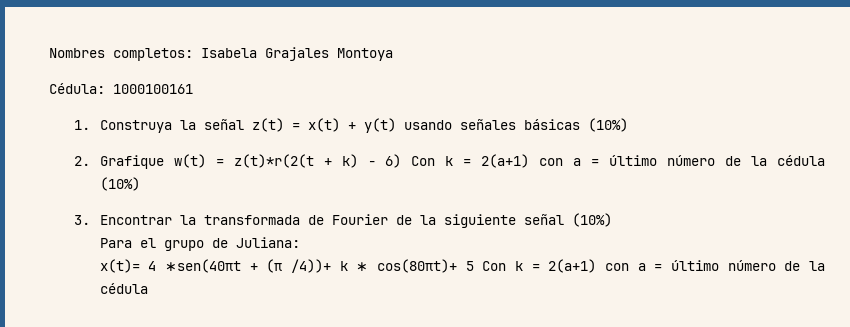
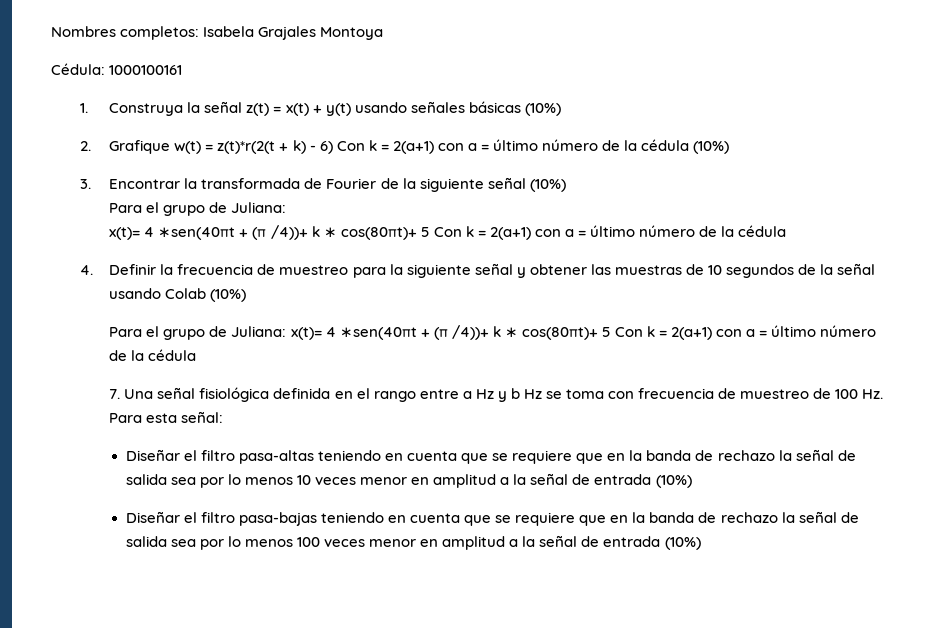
(148, 288) none -> [80,263,876,278] [109,288,247,302] [109,325,877,340] [109,349,197,361] [109,387,884,402] [109,411,224,423] [125,449,856,464] [125,473,692,488] [125,511,859,526] [125,535,701,550] // 4. Definir la frecuencia de muestreo para la siguiente señal y obtener las muestras de 10 segundos de la señal usando Colab (10%) // Para el grupo de Juliana: x(t)= 4 ∗sen(40πt + (π /4))+ k ∗ cos(80πt)+ 5 Con k = 2(a+1) con a = último número de la cédula // 7. Una señal fisiológica definida en el rango entre a Hz y b Hz se toma con frecuencia de muestreo de 100 Hz. Para esta señal: // Diseñar el filtro pasa-altas teniendo en cuenta que se requiere que en la banda de rechazo la señal de salida sea por lo menos 10 veces menor en amplitud a la señal de entrada (10%) // Diseñar el filtro pasa-bajas teniendo en cuenta que se requiere que en la banda de rechazo la señal de salida sea por lo menos 100 veces menor en amplitud a la señal de entrada (10%)

